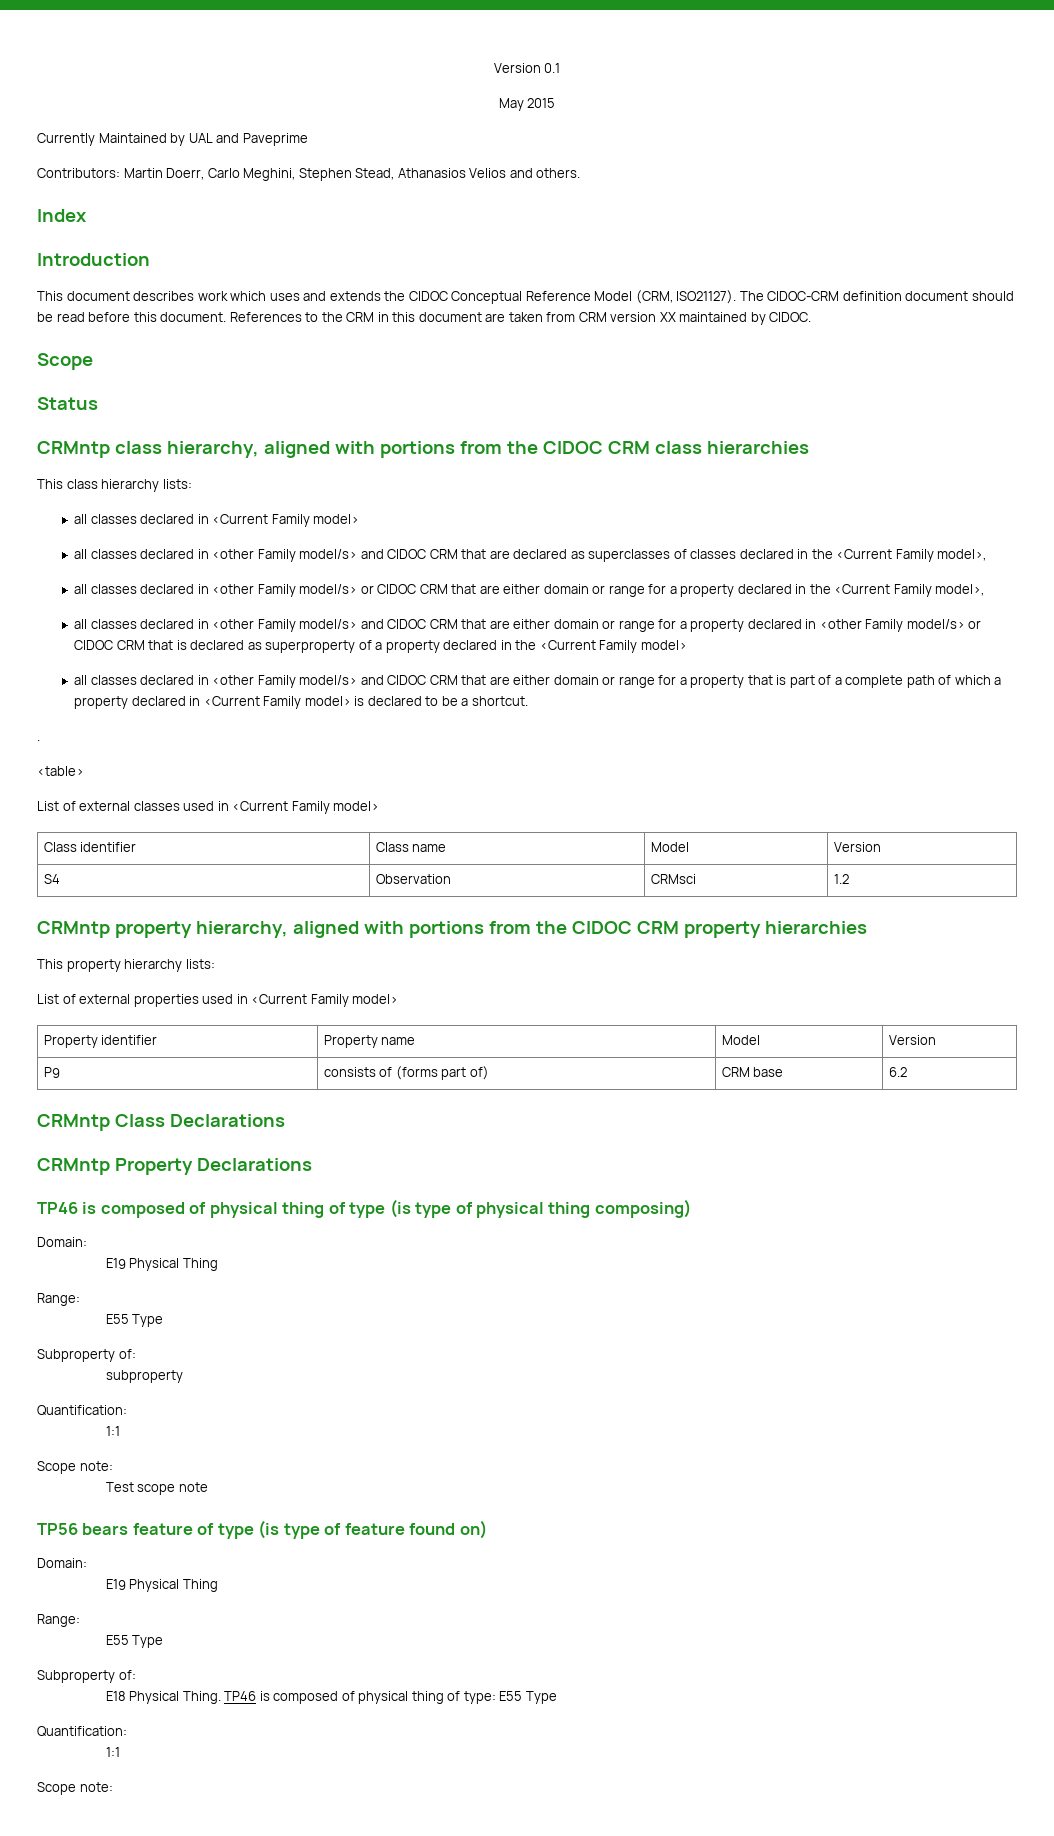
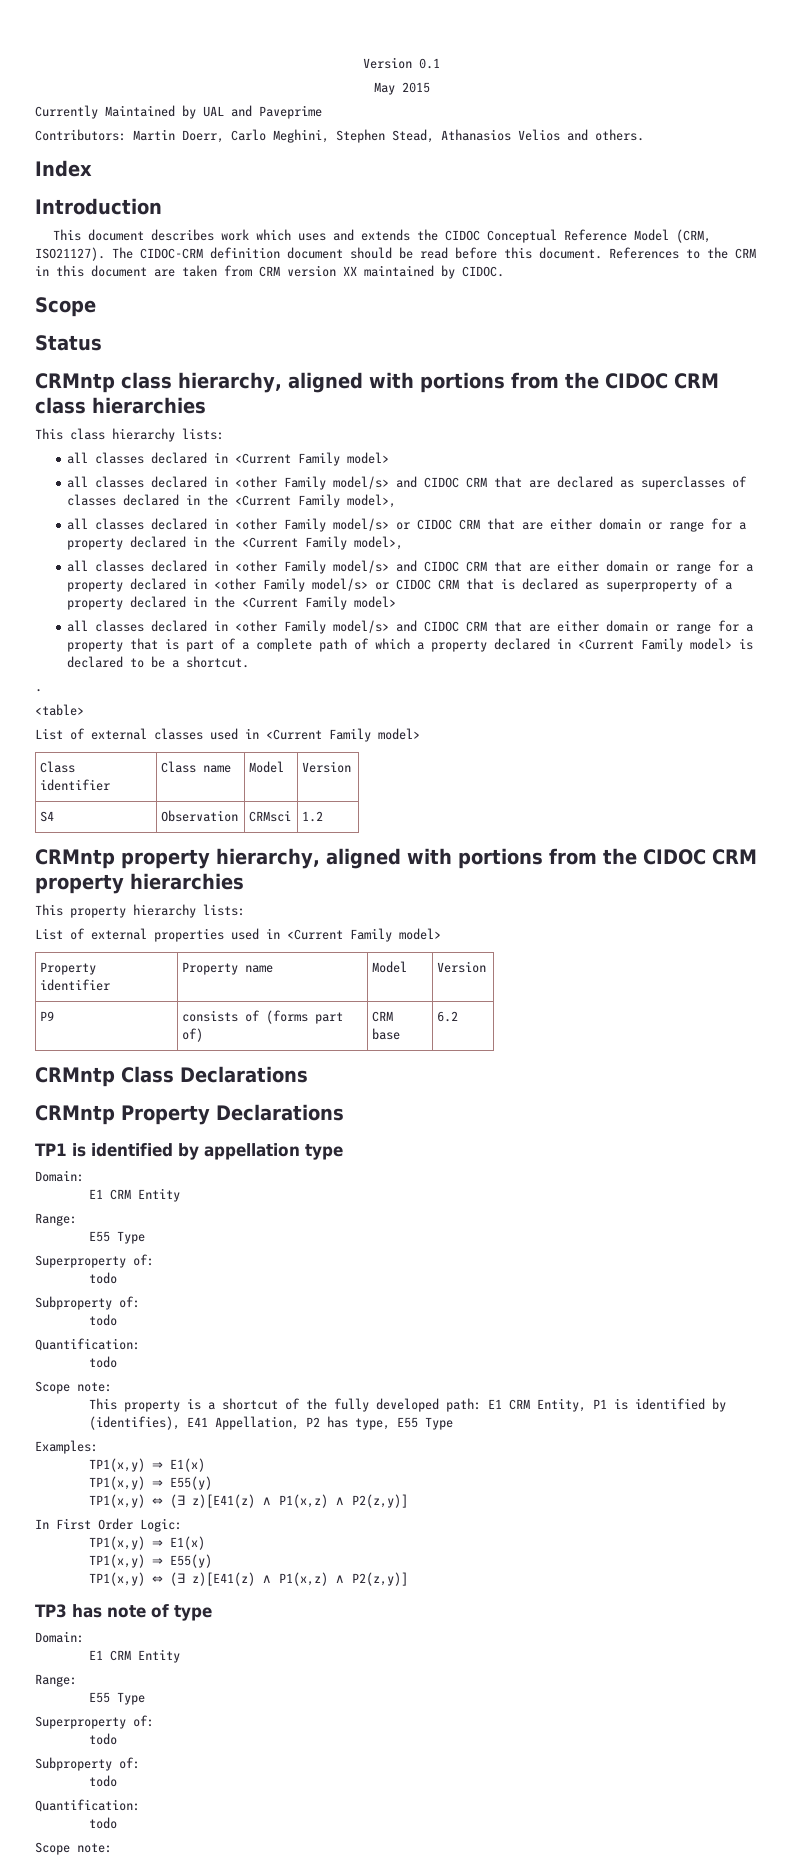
[37,1199,691,1218] [37,1237,87,1247] [105,1258,218,1271] [37,1293,80,1306] [105,1314,164,1327] [37,1349,136,1362] [105,1370,183,1383] [37,1405,127,1416] [105,1426,120,1436] TP46 is composed of physical thing of type (is type of physical thing composing) // Domain: // E19 Physical Thing // Range: // E55 Type // Subproperty of: // subproperty // Quantification: // 1:1 -> [35,1143,343,1160] [35,1170,84,1182] [89,1188,181,1202] [35,1213,77,1226] [89,1231,146,1244] [35,1254,154,1268] [89,1272,118,1284] [35,1296,140,1310] [89,1314,118,1326] [35,1338,140,1351] [89,1356,118,1368] TP1 is identified by appellation type // Domain: // E1 CRM Entity // Range: // E55 Type // Superproperty of: // todo // Subproperty of: // todo // Quantification: // todo
[105,1482,208,1495] [37,1520,487,1539] [37,1558,87,1568] [105,1579,218,1592] [37,1614,80,1627] [105,1635,164,1648] [37,1670,136,1683] [105,1691,557,1704] [37,1726,127,1737] [105,1747,120,1757] Test scope note // TP56 bears feature of type (is type of feature found on) // Domain: // E19 Physical Thing // Range: // E55 Type // Subproperty of: // E18 Physical Thing. TP46 is composed of physical thing of type: E55 Type // Quantification: // 1:1 -> [89,1398,727,1412] [89,1416,454,1430] [35,1440,98,1454] [89,1458,206,1472] [89,1476,213,1490] [89,1494,409,1508] [35,1518,182,1532] [89,1536,206,1550] [89,1554,213,1568] [89,1572,409,1586] [35,1604,212,1621] [35,1631,84,1643] [89,1649,181,1663] [35,1674,77,1687] [89,1692,146,1705] [35,1715,154,1729] [89,1733,118,1745] [35,1757,140,1771] [89,1775,118,1787] [35,1799,140,1812] [89,1817,118,1829] This property is a shortcut of the fully developed path: E1 CRM Entity, P1 is identified by (identifies), E41 Appellation, P2 has type, E55 Type // Examples: // TP1(x,y) ⇒ E1(x) // TP1(x,y) ⇒ E55(y) // TP1(x,y) ⇔ (∃ z)[E41(z) ∧ P1(x,z) ∧ P2(z,y)] // In First Order Logic: // TP1(x,y) ⇒ E1(x) // TP1(x,y) ⇒ E55(y) // TP1(x,y) ⇔ (∃ z)[E41(z) ∧ P1(x,z) ∧ P2(z,y)] // TP3 has note of type // Domain: // E1 CRM Entity // Range: // E55 Type // Superproperty of: // todo // Subproperty of: // todo // Quantification: // todo

